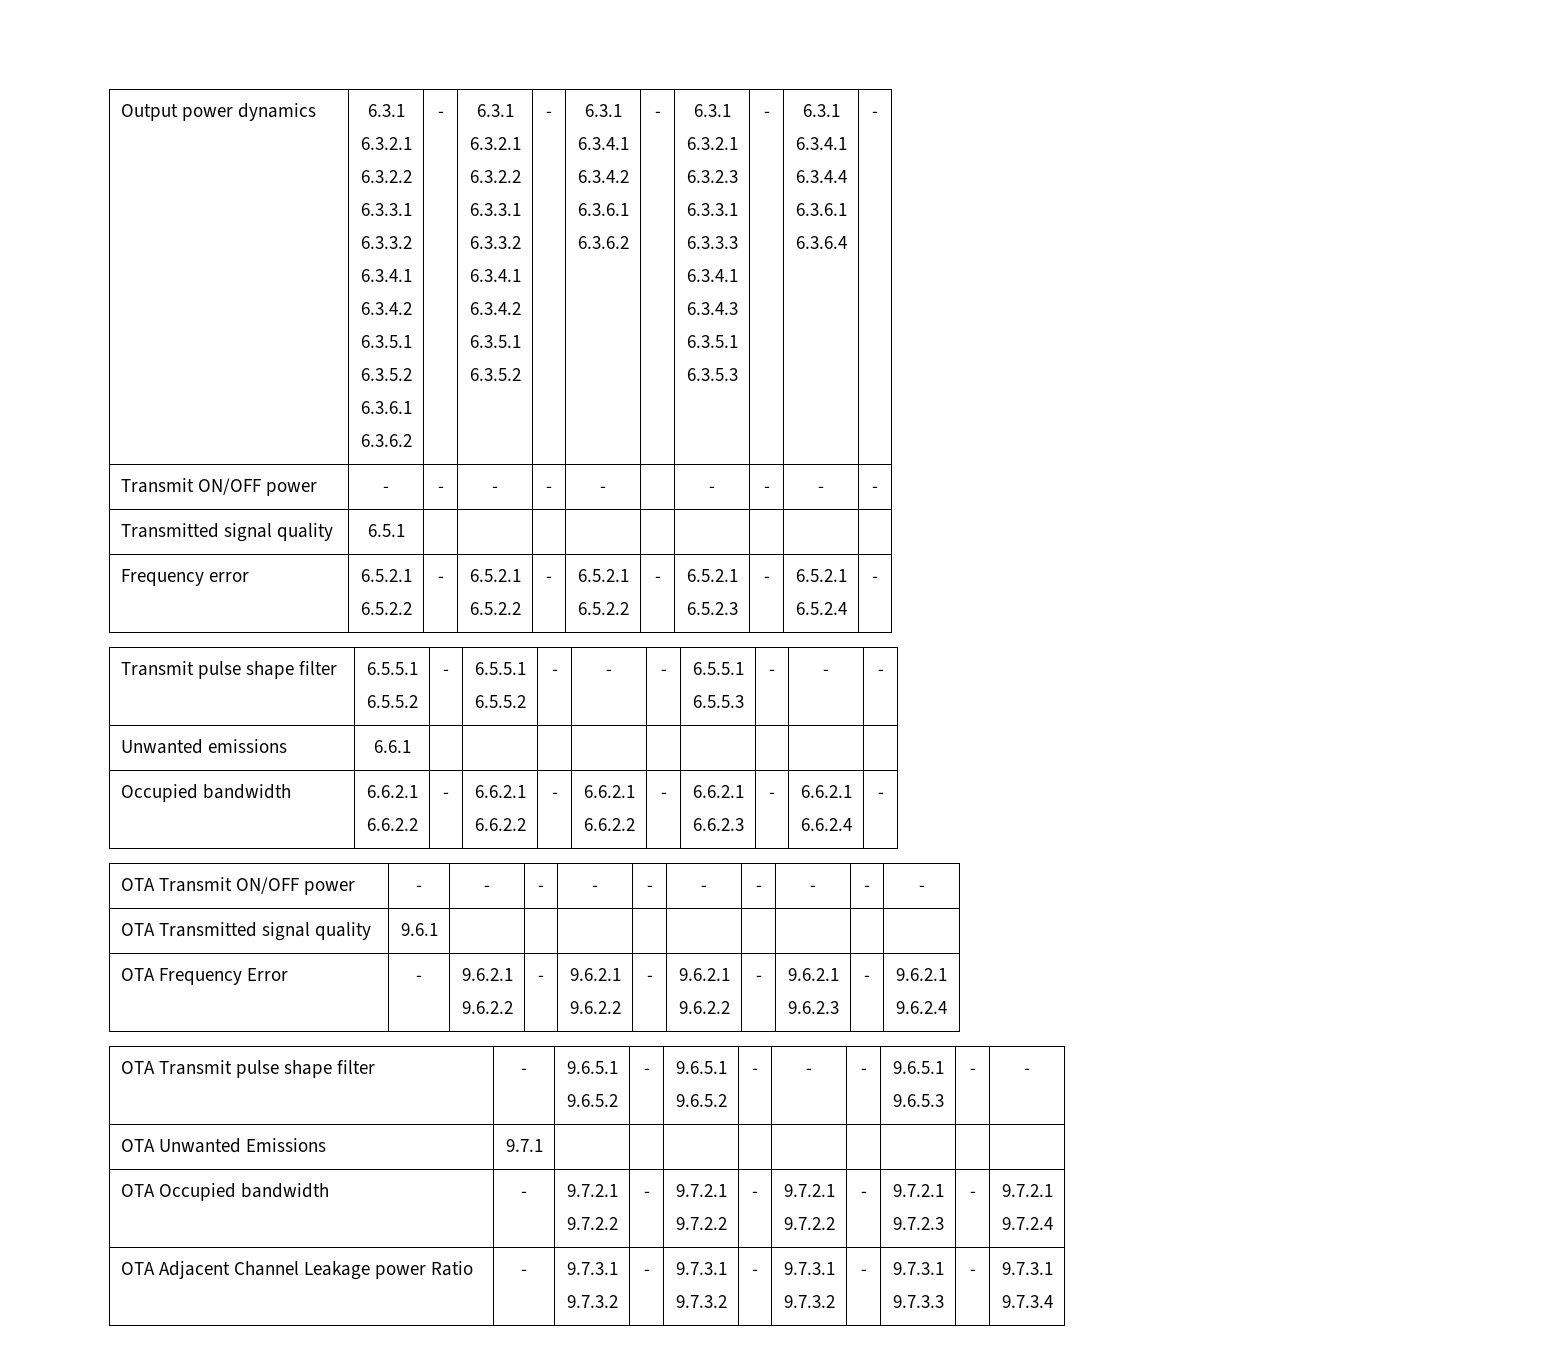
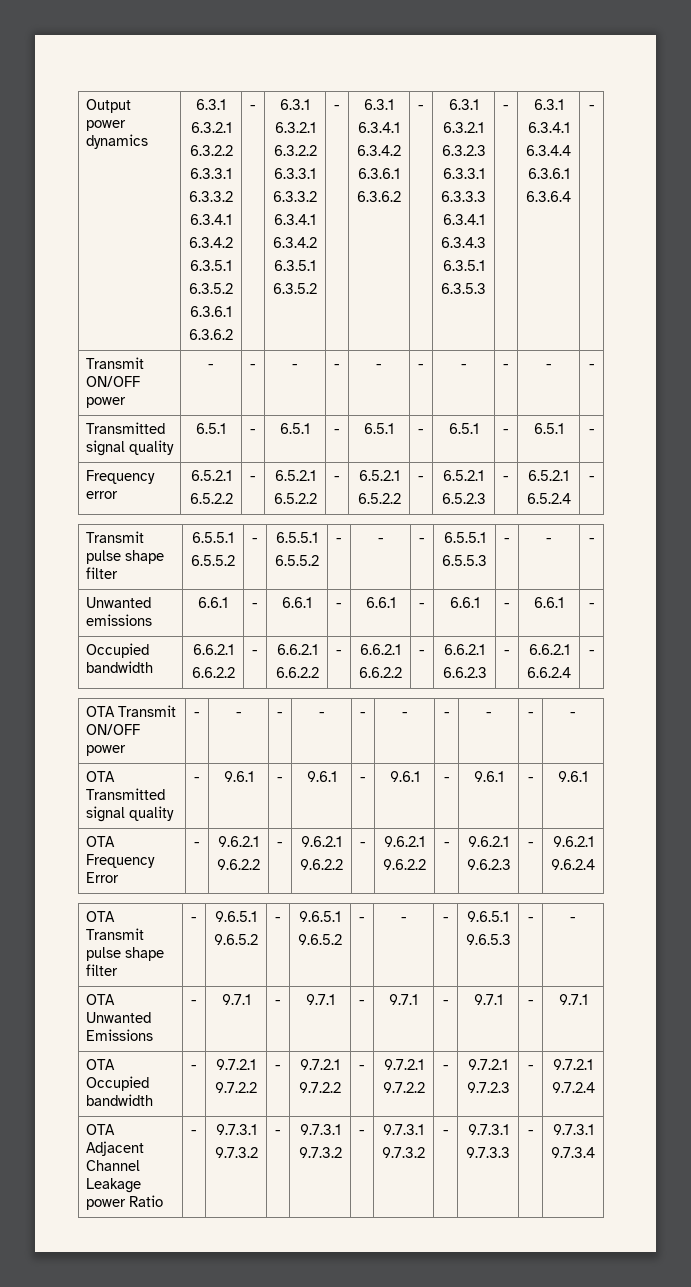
(606, 489) none -> [418,364,424,369] -
(405, 530) | | | | | | | | -> [250,429,256,434] [280,423,310,434] [334,429,340,434] [364,423,394,434] [418,429,424,434] [448,423,479,434] [503,429,509,434] [533,423,564,434] [588,429,595,434] - | 6.5.1 | - | 6.5.1 | - | 6.5.1 | - | 6.5.1 | -
(411, 746) | | | | | | | | -> [252,603,258,608] [282,597,312,608] [336,603,342,608] [365,597,396,608] [419,603,425,608] [449,597,480,608] [504,603,510,608] [534,597,564,608] [588,603,595,608] - | 6.6.1 | - | 6.6.1 | - | 6.6.1 | - | 6.6.1 | -
[400,923,438,936] | 9.6.1 | | | | | | | | | -> [194,777,200,782] [223,771,254,782] [277,777,283,782] [306,771,337,782] [360,777,366,782] [389,771,420,782] [443,777,450,782] [473,771,504,782] [527,777,534,782] [558,771,588,782] | - | 9.6.1 | - | 9.6.1 | - | 9.6.1 | - | 9.6.1 | - | 9.6.1
[505,1139,543,1152] | 9.7.1 | | | | | | | | | -> [191,1000,197,1005] [221,994,251,1005] [275,1000,281,1005] [305,994,335,1005] [359,1000,365,1005] [389,994,418,1005] [442,1000,449,1005] [473,994,503,1005] [527,1000,534,1005] [558,994,588,1005] | - | 9.7.1 | - | 9.7.1 | - | 9.7.1 | - | 9.7.1 | - | 9.7.1

